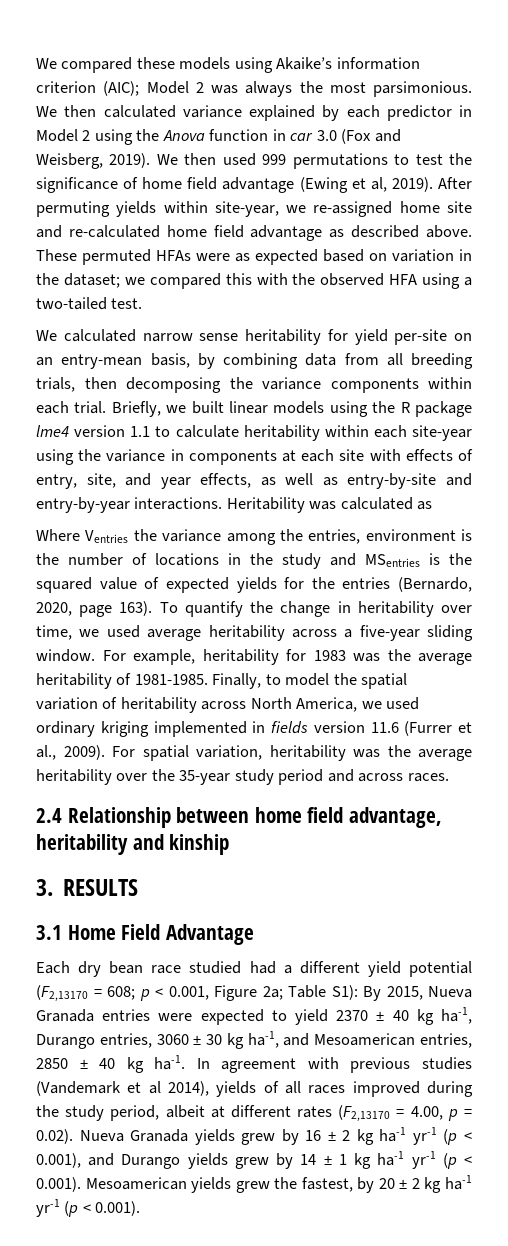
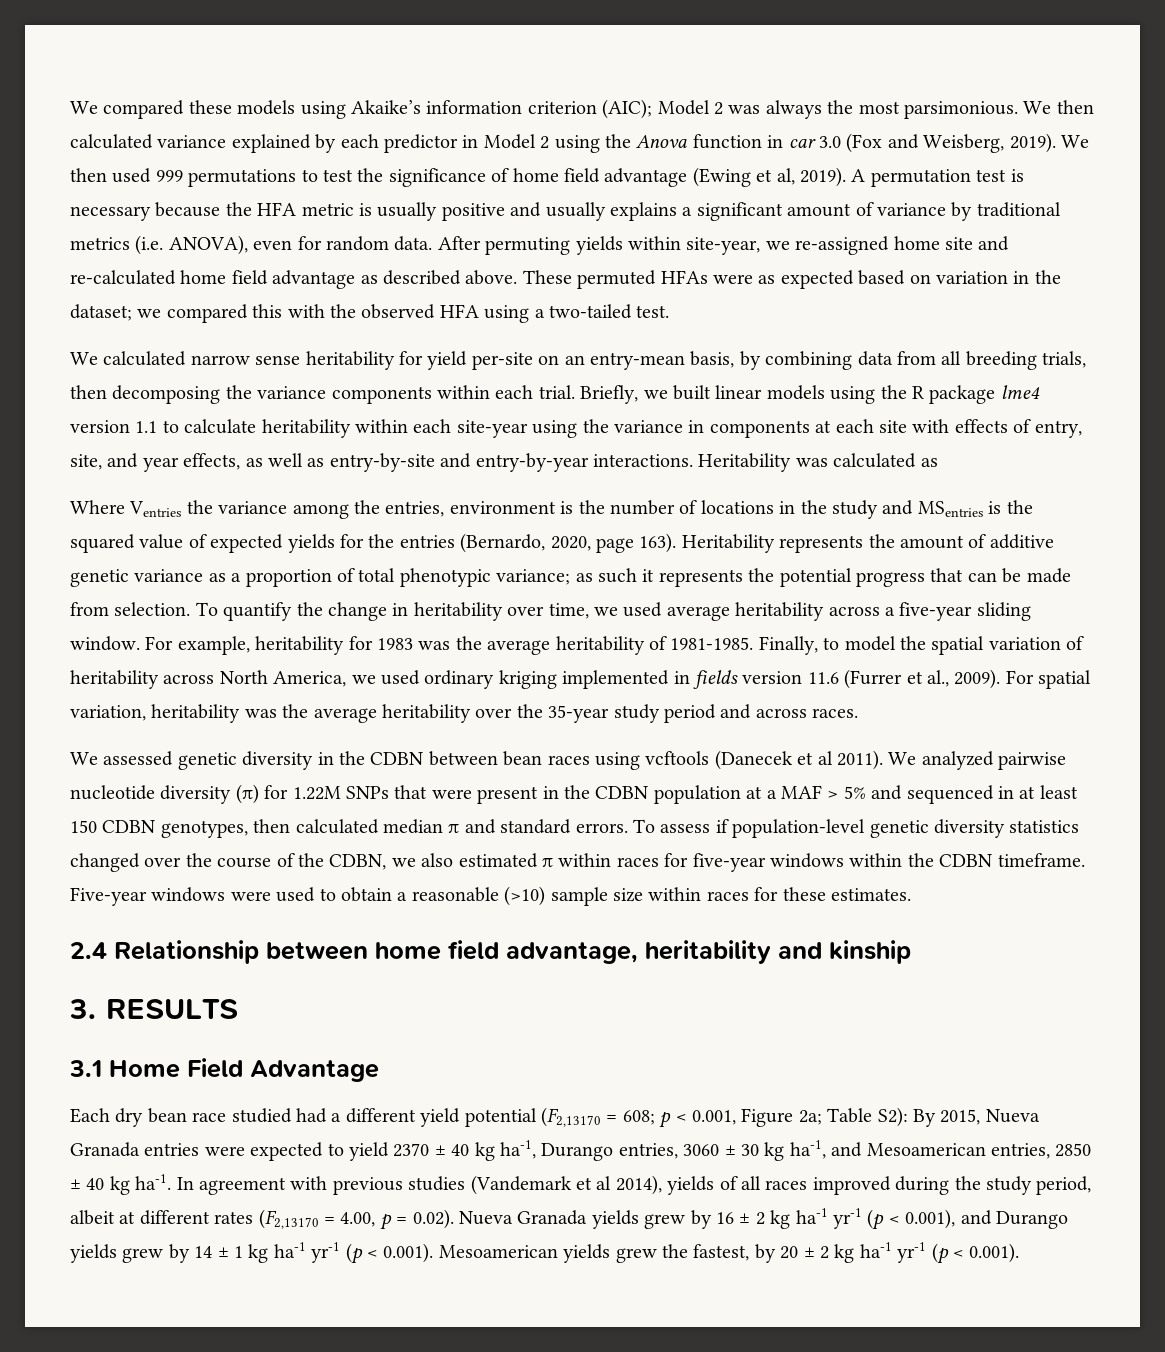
(433, 184) none -> [851,169,1024,187] [70,202,1061,221] [70,235,433,255] A permutation test is necessary because the HFA metric is usually positive and usually explains a significant amount of variance by traditional metrics (i.e. ANOVA), even for random data.
(153, 608) none -> [681,534,1054,553] [70,568,1071,587] [70,602,191,616] Heritability represents the amount of additive genetic variance as a proportion of total phenotypic variance; as such it represents the potential progress that can be made from selection.
(449, 777) none -> [70,750,1067,770] [70,784,1078,804] [70,819,1080,838] [70,853,1085,872] [70,886,911,906] // We assessed genetic diversity in the CDBN between bean races using vcftools (Danecek et al 2011). We analyzed pairwise nucleotide diversity (π) for 1.22M SNPs that were present in the CDBN population at a MAF > 5% and sequenced in at least 150 CDBN genotypes, then calculated median π and standard errors. To assess if population-level genetic diversity statistics changed over the course of the CDBN, we also estimated π within races for five-year windows within the CDBN timeframe. Five-year windows were used to obtain a reasonable (>10) sample size within races for these estimates.
[331,985,358,1000] S1): -> [877,1107,908,1127] S2):

